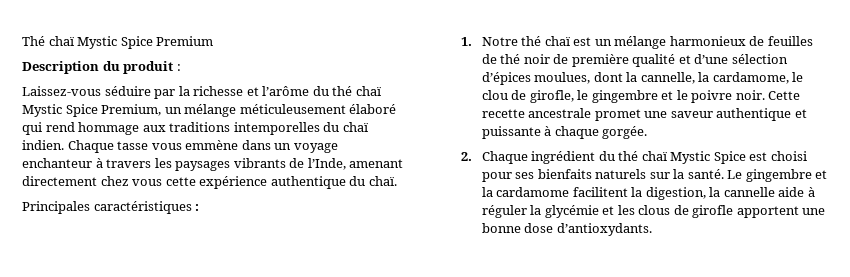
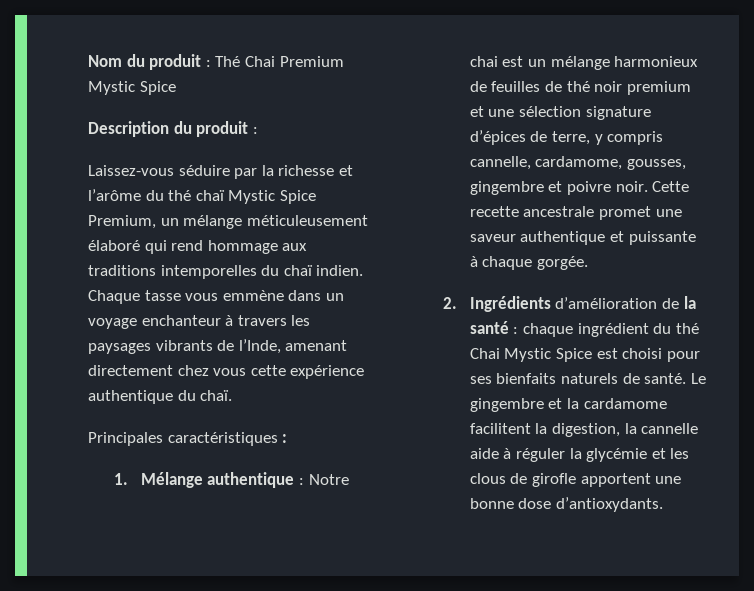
[22,36,214,49] Thé chaï Mystic Spice Premium -> [88,54,344,70] [88,81,176,95] Nom du produit : Thé Chai Premium Mystic Spice
[481,36,570,46] Notre thé chaï -> [140,472,349,488] [469,56,498,67] Mélange authentique : Notre chai
[553,54,788,67] [481,72,804,85] [481,90,688,103] de première qualité et d’une sélection d’épices moulues, dont la cannelle, la cardamome, le clou de girofle, le gingembre et le -> [626,81,691,95] [469,106,651,120] [469,130,664,145] [469,156,686,170] [469,181,563,195] premium et une sélection signature d’épices de terre, y compris cannelle, cardamome, gousses, gingembre et
[481,151,528,164] Chaque -> [469,296,696,312] [469,321,573,337] Ingrédients d’amélioration de la santé : chaque
[641,151,667,161] chaï -> [469,348,500,359] Chai
[649,169,685,179] sur la -> [622,373,640,384] de

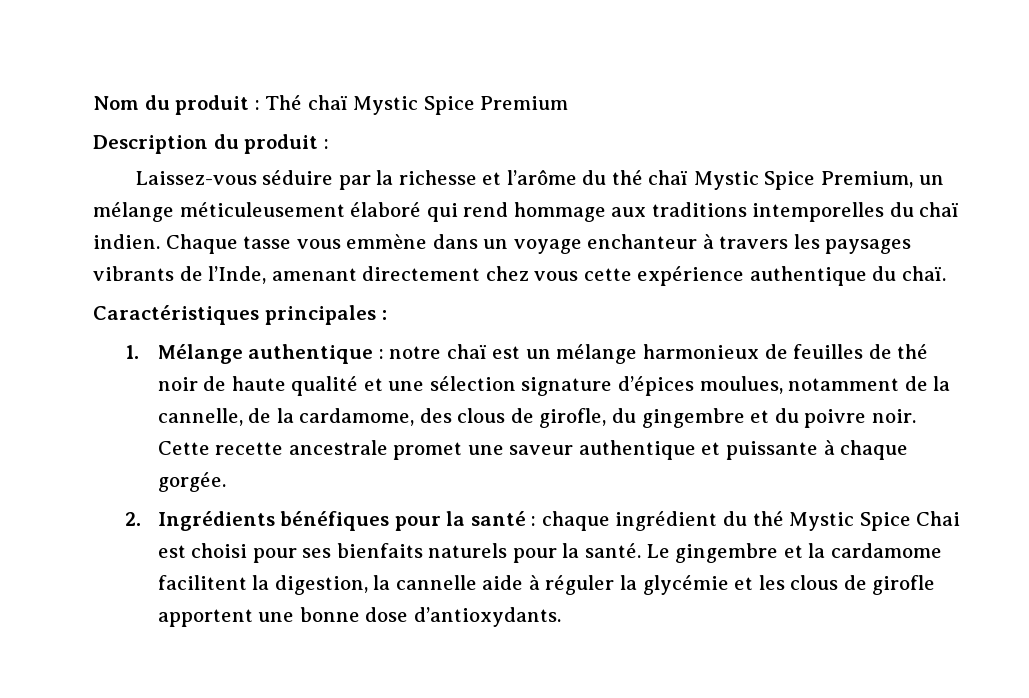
[244,56,344,67] [88,81,176,95] Chai Premium Mystic Spice -> [307,95,569,115] chaï Mystic Spice Premium
[88,432,278,446] Principales caractéristiques -> [93,305,376,325] Caractéristiques principales
[308,474,349,485] [469,56,498,67] Notre chai -> [389,344,487,359] notre chaï
[626,81,691,95] premium -> [203,376,359,396] de haute qualité
[530,131,664,145] [469,156,686,170] [469,181,563,195] de terre, y compris cannelle, cardamome, gousses, gingembre et -> [699,376,951,394] [157,408,799,428] moulues, notamment de la cannelle, de la cardamome, des clous de girofle, du gingembre et du
[555,297,679,309] d’amélioration de -> [280,511,441,531] bénéfiques pour
[469,348,592,362] Chai Mystic Spice -> [789,511,961,531] Mystic Spice Chai
[622,373,640,384] de -> [512,543,580,563] pour la

